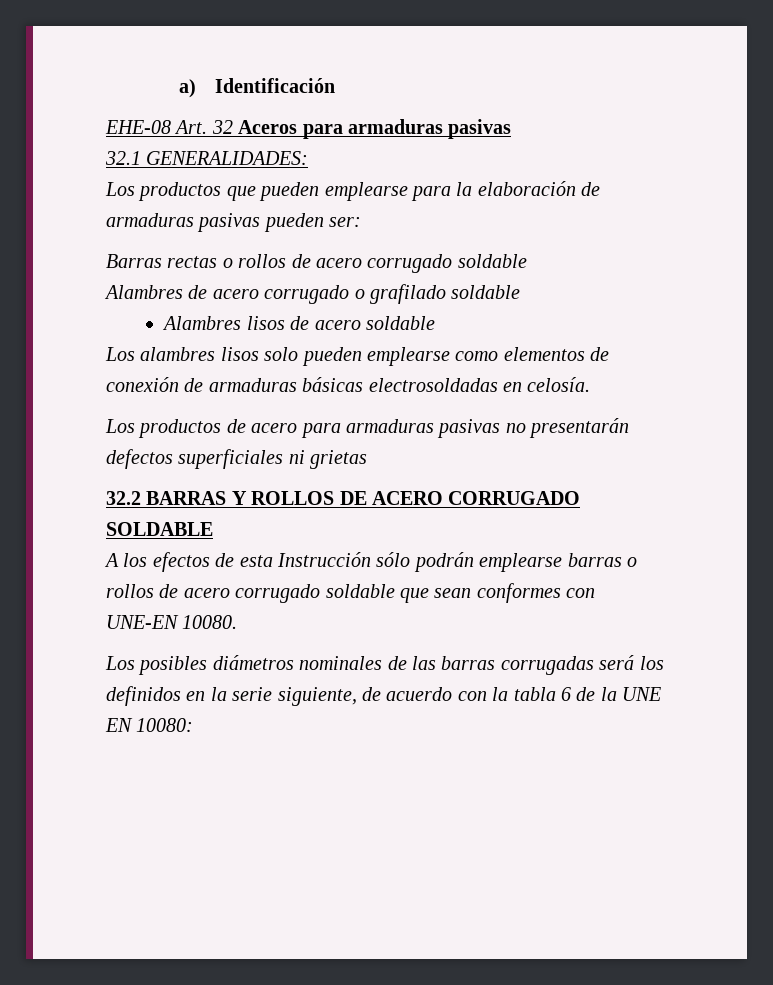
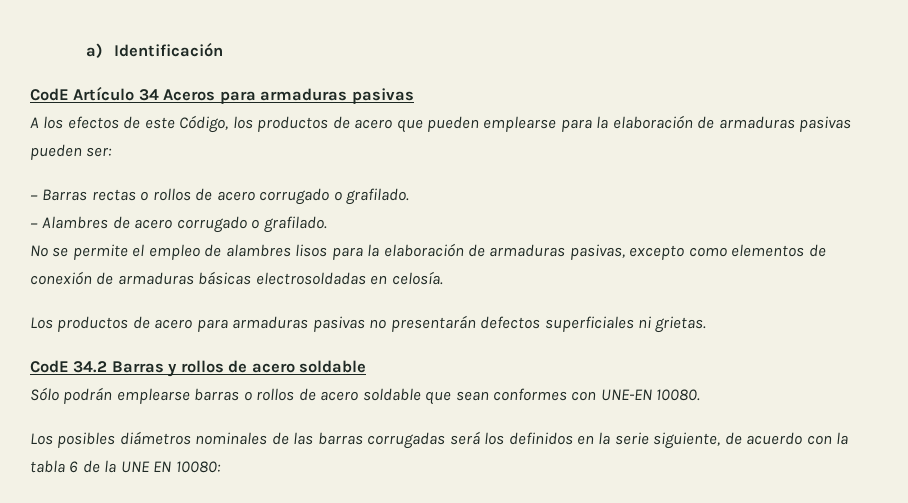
[105,120,233,134] EHE-08 Art. 32 -> [30,86,159,101] CodE Artículo 34
[105,151,309,165] [105,182,222,201] 32.1 GENERALIDADES: // Los productos -> [30,115,393,133] A los efectos de este Código, los productos de acero
(362, 222) none -> [30,195,38,200] −
[457,254,527,268] soldable // -> [333,188,410,205] [30,223,38,228] o grafilado. // −
[370,284,521,304] [162,316,435,330] [105,347,450,366] grafilado soldable // Alambres lisos de acero soldable // Los alambres lisos solo pueden emplearse -> [263,216,327,233] [30,243,685,260] grafilado. // No se permite el empleo de alambres lisos para la elaboración de armaduras pasivas, excepto
[310,450,368,469] [106,491,581,505] [106,522,213,536] [104,552,411,572] grietas // 32.2 BARRAS Y ROLLOS DE ACERO CORRUGADO SOLDABLE // A los efectos de esta Instrucción sólo -> [655,316,707,333] [30,360,367,377] [30,387,59,401] grietas. // CodE 34.2 Barras y rollos de acero soldable // Sólo
[235,584,321,603] corrugado -> (359, 396) none

